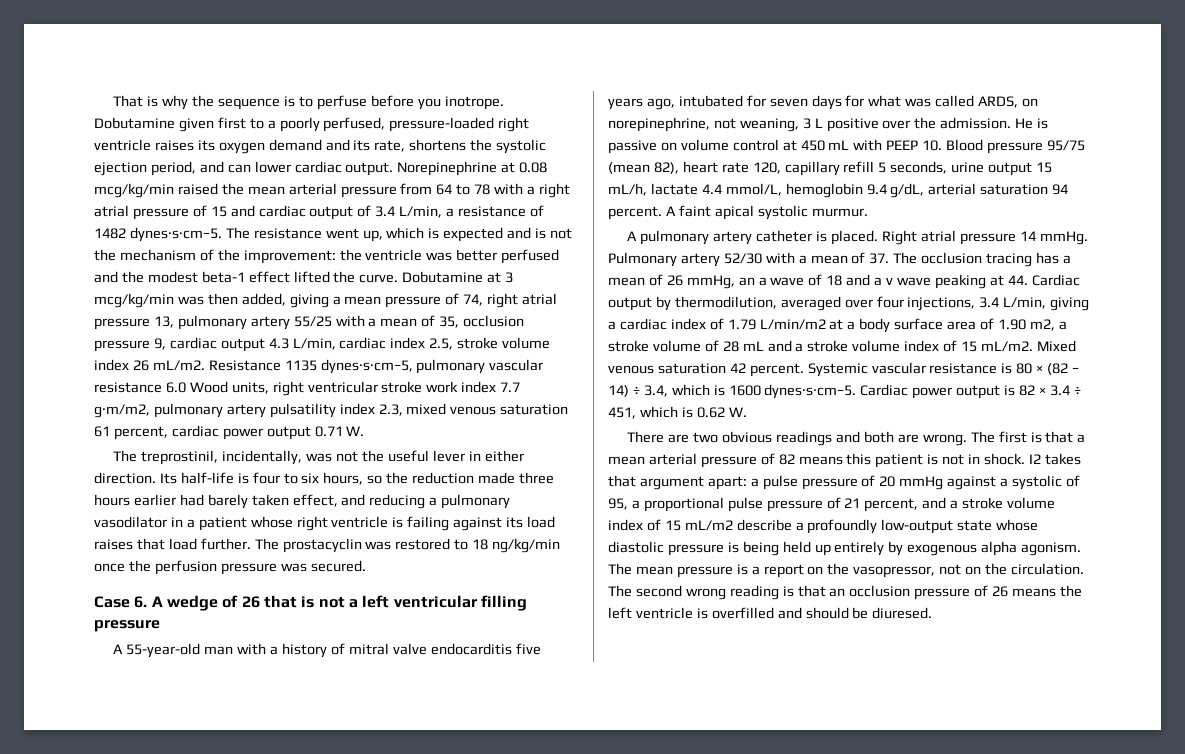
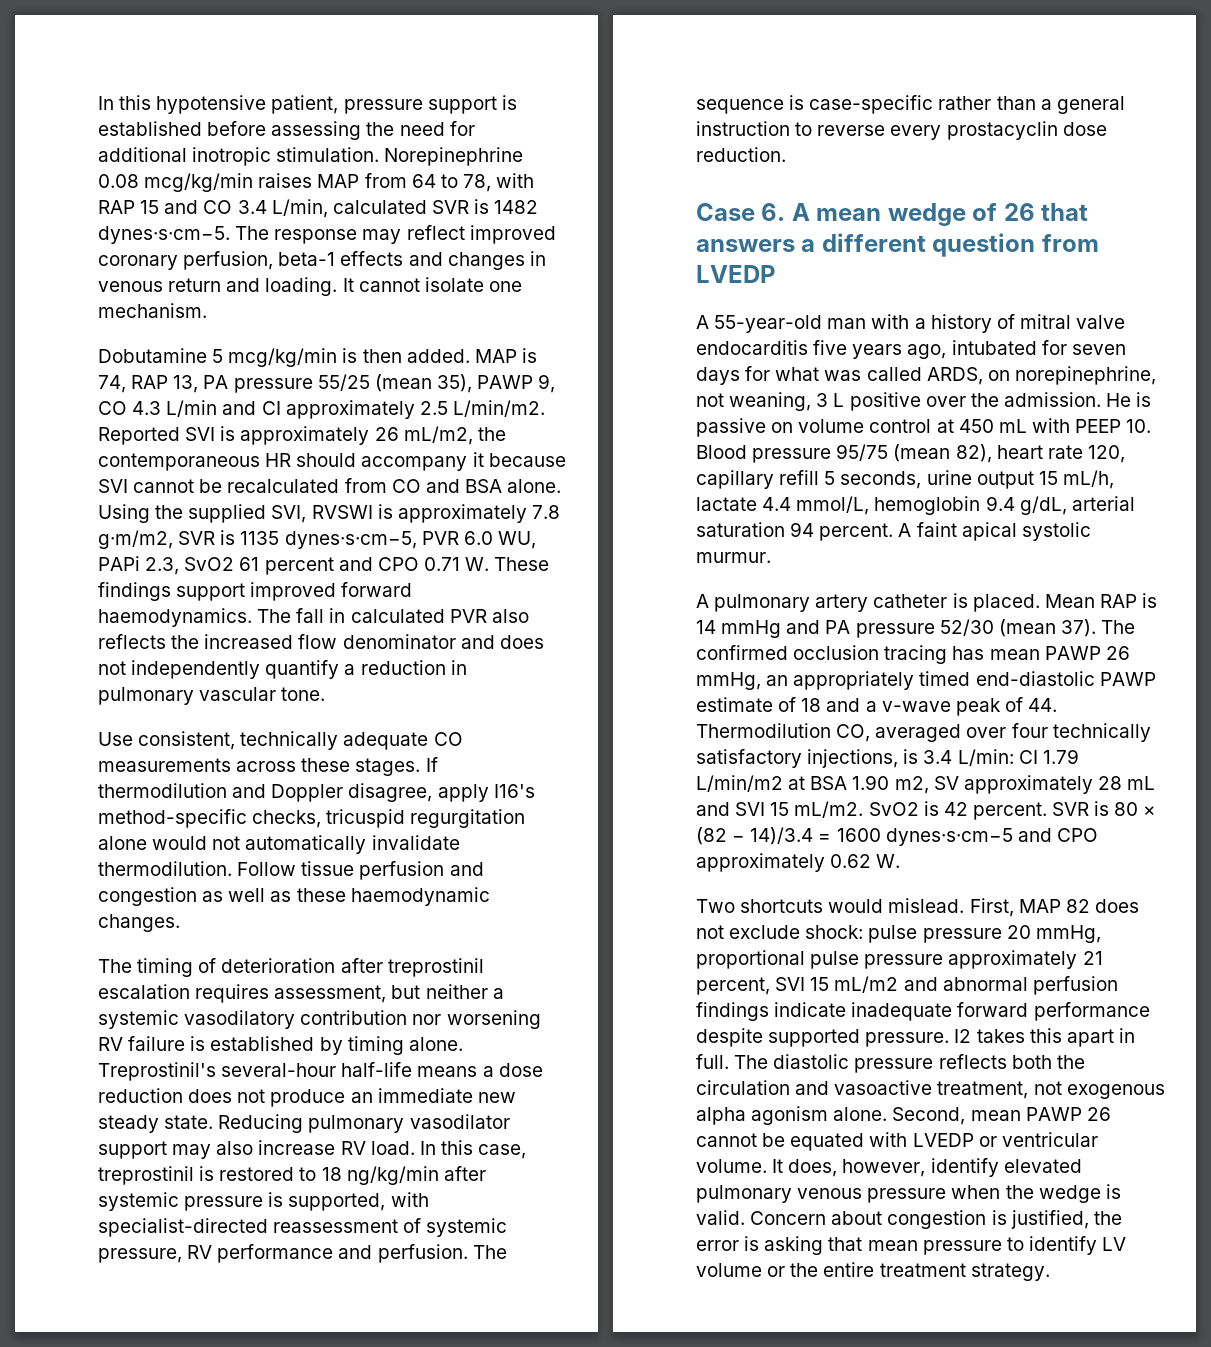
[113,95,504,110] [94,117,530,132] [94,139,547,154] [94,161,548,176] [94,183,570,198] [94,205,544,220] [94,227,573,242] [94,249,560,264] [94,271,514,283] [94,293,558,308] [94,315,525,330] [94,337,551,352] [94,359,544,374] [94,381,521,396] [94,403,569,418] [94,425,365,440] [113,450,524,465] [94,472,554,485] [94,494,511,509] [94,516,556,531] [94,538,561,553] [94,560,366,575] That is why the sequence is to perfuse before you inotrope. Dobutamine given first to a poorly perfused, pressure-loaded right ventricle raises its oxygen demand and its rate, shortens the systolic ejection period, and can lower cardiac output. Norepinephrine at 0.08 mcg/kg/min raised the mean arterial pressure from 64 to 78 with a right atrial pressure of 15 and cardiac output of 3.4 L/min, a resistance of 1482 dynes·s·cm−5. The resistance went up, which is expected and is not the mechanism of the improvement: the ventricle was better perfused and the modest beta-1 effect lifted the curve. Dobutamine at 3 mcg/kg/min was then added, giving a mean pressure of 74, right atrial pressure 13, pulmonary artery 55/25 with a mean of 35, occlusion pressure 9, cardiac output 4.3 L/min, cardiac index 2.5, stroke volume index 26 mL/m2. Resistance 1135 dynes·s·cm−5, pulmonary vascular resistance 6.0 Wood units, right ventricular stroke work index 7.7 g·m/m2, pulmonary artery pulsatility index 2.3, mixed venous saturation 61 percent, cardiac power output 0.71 W. // The treprostinil, incidentally, was not the useful lever in either direction. Its half-life is four to six hours, so the reduction made three hours earlier had barely taken effect, and reducing a pulmonary vasodilator in a patient whose right ventricle is failing against its load raises that load further. The prostacyclin was restored to 18 ng/kg/min once the perfusion pressure was secured. -> [98,95,517,114] [98,121,475,140] [98,147,524,166] [98,173,535,192] [98,199,539,218] [98,225,556,244] [98,251,546,270] [98,277,522,296] [98,303,207,318] [98,348,537,367] [98,374,556,393] [98,400,545,419] [98,426,506,445] [98,452,566,471] [98,478,562,493] [98,504,560,523] [98,530,536,549] [98,556,550,575] [98,582,413,601] [98,608,529,627] [98,634,544,649] [98,660,467,679] [98,687,326,705] [98,731,463,750] [98,757,438,776] [98,783,535,802] [98,809,526,828] [98,835,460,854] [98,861,484,880] [98,887,490,906] [98,914,180,932] [98,958,484,977] [98,984,504,1003] [98,1010,541,1029] [98,1036,463,1055] [98,1062,543,1081] [98,1088,516,1107] [98,1114,510,1133] [98,1140,527,1159] [98,1166,486,1185] [98,1192,429,1211] [98,1218,508,1237] [98,1244,507,1263] [696,95,1125,114] [696,121,1107,140] [696,147,786,162] In this hypotensive patient, pressure support is established before assessing the need for additional inotropic stimulation. Norepinephrine 0.08 mcg/kg/min raises MAP from 64 to 78, with RAP 15 and CO 3.4 L/min, calculated SVR is 1482 dynes·s·cm−5. The response may reflect improved coronary perfusion, beta-1 effects and changes in venous return and loading. It cannot isolate one mechanism. // Dobutamine 5 mcg/kg/min is then added. MAP is 74, RAP 13, PA pressure 55/25 (mean 35), PAWP 9, CO 4.3 L/min and CI approximately 2.5 L/min/m2. Reported SVI is approximately 26 mL/m2, the contemporaneous HR should accompany it because SVI cannot be recalculated from CO and BSA alone. Using the supplied SVI, RVSWI is approximately 7.8 g·m/m2, SVR is 1135 dynes·s·cm−5, PVR 6.0 WU, PAPi 2.3, SvO2 61 percent and CPO 0.71 W. These findings support improved forward haemodynamics. The fall in calculated PVR also reflects the increased flow denominator and does not independently quantify a reduction in pulmonary vascular tone. // Use consistent, technically adequate CO measurements across these stages. If thermodilution and Doppler disagree, apply I16's method-specific checks, tricuspid regurgitation alone would not automatically invalidate thermodilution. Follow tissue perfusion and congestion as well as these haemodynamic changes. // The timing of deterioration after treprostinil escalation requires assessment, but neither a systemic vasodilatory contribution nor worsening RV failure is established by timing alone. Treprostinil's several-hour half-life means a dose reduction does not produce an immediate new steady state. Reducing pulmonary vasodilator support may also increase RV load. In this case, treprostinil is restored to 18 ng/kg/min after systemic pressure is supported, with specialist-directed reassessment of systemic pressure, RV performance and perfusion. The sequence is case-specific rather than a general instruction to reverse every prostacyclin dose reduction.
(163, 601) none -> [816,208,882,221] mean
[301,595,527,611] [94,620,160,632] is not a left ventricular filling pressure -> [696,233,1099,257] [696,265,776,283] answers a different question from LVEDP
[881,230,1088,245] [608,252,1071,267] [608,274,1080,289] [608,296,1090,311] [608,318,1067,333] [608,340,1076,352] [608,362,998,377] Right atrial pressure 14 mmHg. Pulmonary artery 52/30 with a mean of 37. The occlusion tracing has a mean of 26 mmHg, an a wave of 18 and a v wave peaking at 44. Cardiac output by thermodilution, averaged over four injections, 3.4 L/min, giving a cardiac index of 1.79 L/min/m2 at a body surface area of 1.90 m2, a stroke volume of 28 mL and a stroke volume index of 15 mL/m2. Mixed venous saturation 42 percent. Systemic vascular resistance -> [1044,593,1158,608] [696,619,1136,638] [696,645,1130,664] [696,671,1156,690] [696,697,1058,716] [696,723,1151,742] [696,749,1079,768] [696,775,1156,794] [696,801,1090,820] Mean RAP is 14 mmHg and PA pressure 52/30 (mean 37). The confirmed occlusion tracing has mean PAWP 26 mmHg, an appropriately timed end-diastolic PAWP estimate of 18 and a v-wave peak of 44. Thermodilution CO, averaged over four technically satisfactory injections, is 3.4 L/min: CI 1.79 L/min/m2 at BSA 1.90 m2, SV approximately 28 mL and SVI 15 mL/m2. SvO2 is 42 percent. SVR
[608,384,1081,399] [608,406,747,419] [627,431,1086,446] [608,453,1081,468] [608,475,1080,490] [608,498,640,510] 14) ÷ 3.4, which is 1600 dynes·s·cm−5. Cardiac power output is 82 × 3.4 ÷ 451, which is 0.62 W. // There are two obvious readings and both are wrong. The first is that a mean arterial pressure of 82 means this patient is not in shock. I2 takes that argument apart: a pulse pressure of 20 mmHg against a systolic of 95, a -> [750,827,1098,846] [696,853,901,872] [696,898,1139,917] [696,925,1101,943] 14)/3.4 = 1600 dynes·s·cm−5 and CPO approximately 0.62 W. // Two shortcuts would mislead. First, MAP 82 does not exclude shock: pulse pressure 20 mmHg,
[826,497,841,509] of -> [948,950,1078,969] approximately
[922,497,1056,509] [608,519,1039,534] [608,541,1082,556] [608,563,1084,578] [608,585,1082,600] [608,607,933,619] and a stroke volume index of 15 mL/m2 describe a profoundly low-output state whose diastolic pressure is being held up entirely by exogenous alpha agonism. The mean pressure is a report on the vasopressor, not on the circulation. The second wrong reading is that an occlusion pressure of 26 means the left ventricle is overfilled and should be diuresed. -> [775,976,1118,995] [696,1002,1150,1021] [696,1028,1135,1047] [696,1054,1085,1073] [696,1080,1165,1099] [696,1106,1111,1125] [696,1132,1098,1151] [696,1158,1082,1177] [696,1184,1121,1203] [696,1210,1122,1229] [696,1236,1127,1255] [696,1262,1050,1281] SVI 15 mL/m2 and abnormal perfusion findings indicate inadequate forward performance despite supported pressure. I2 takes this apart in full. The diastolic pressure reflects both the circulation and vasoactive treatment, not exogenous alpha agonism alone. Second, mean PAWP 26 cannot be equated with LVEDP or ventricular volume. It does, however, identify elevated pulmonary venous pressure when the wedge is valid. Concern about congestion is justified, the error is asking that mean pressure to identify LV volume or the entire treatment strategy.

